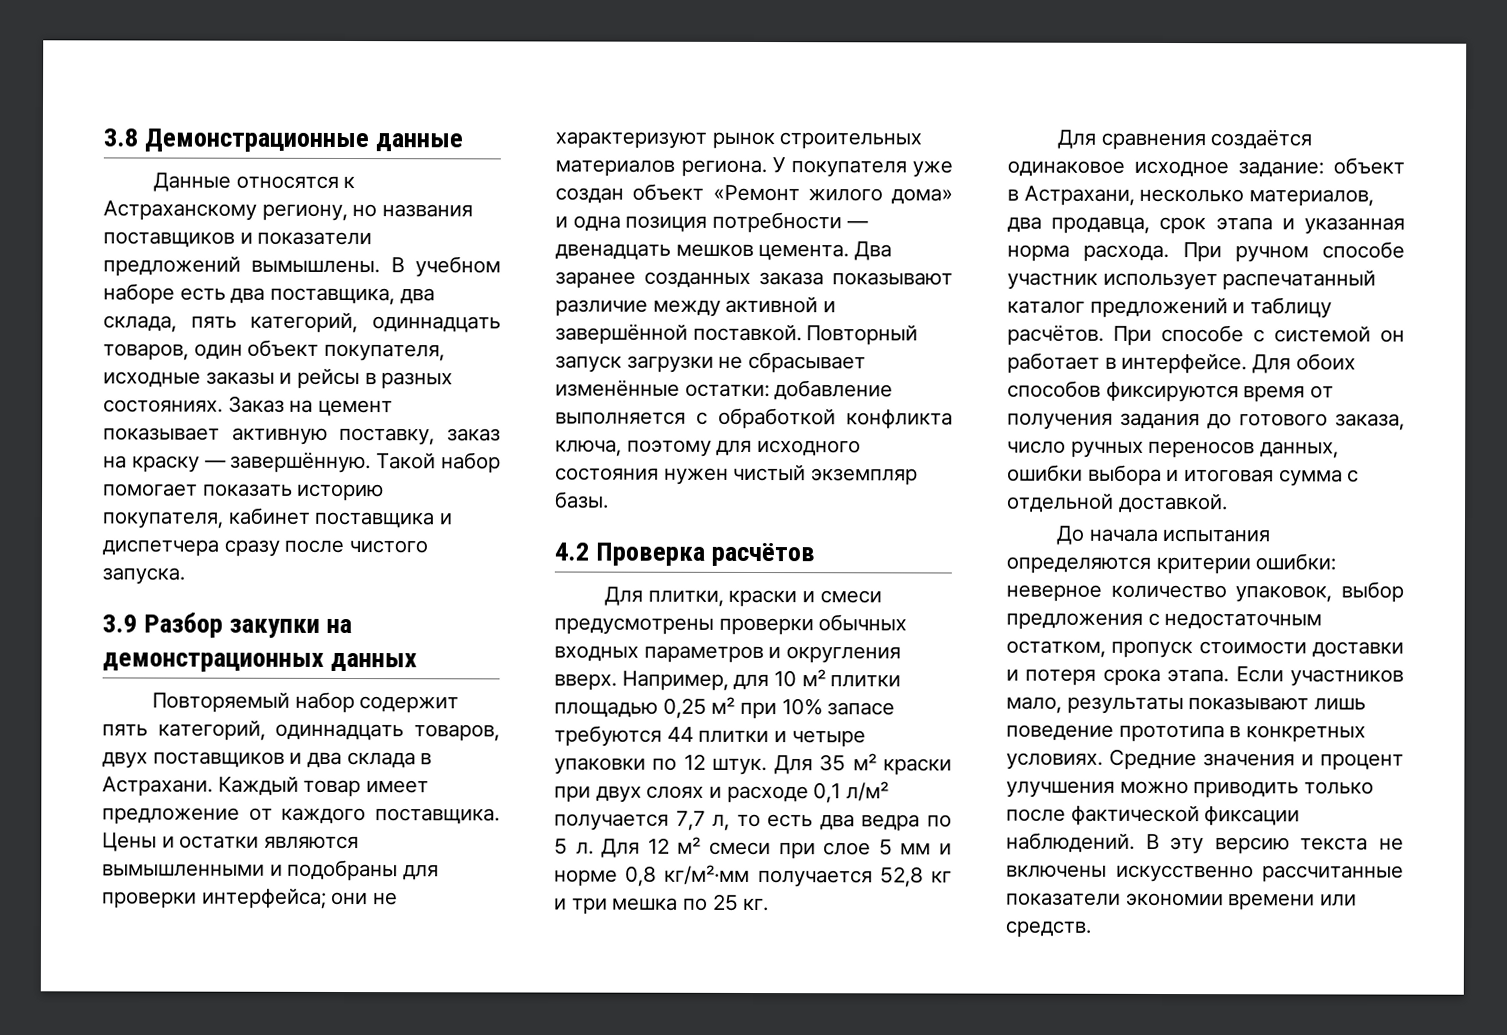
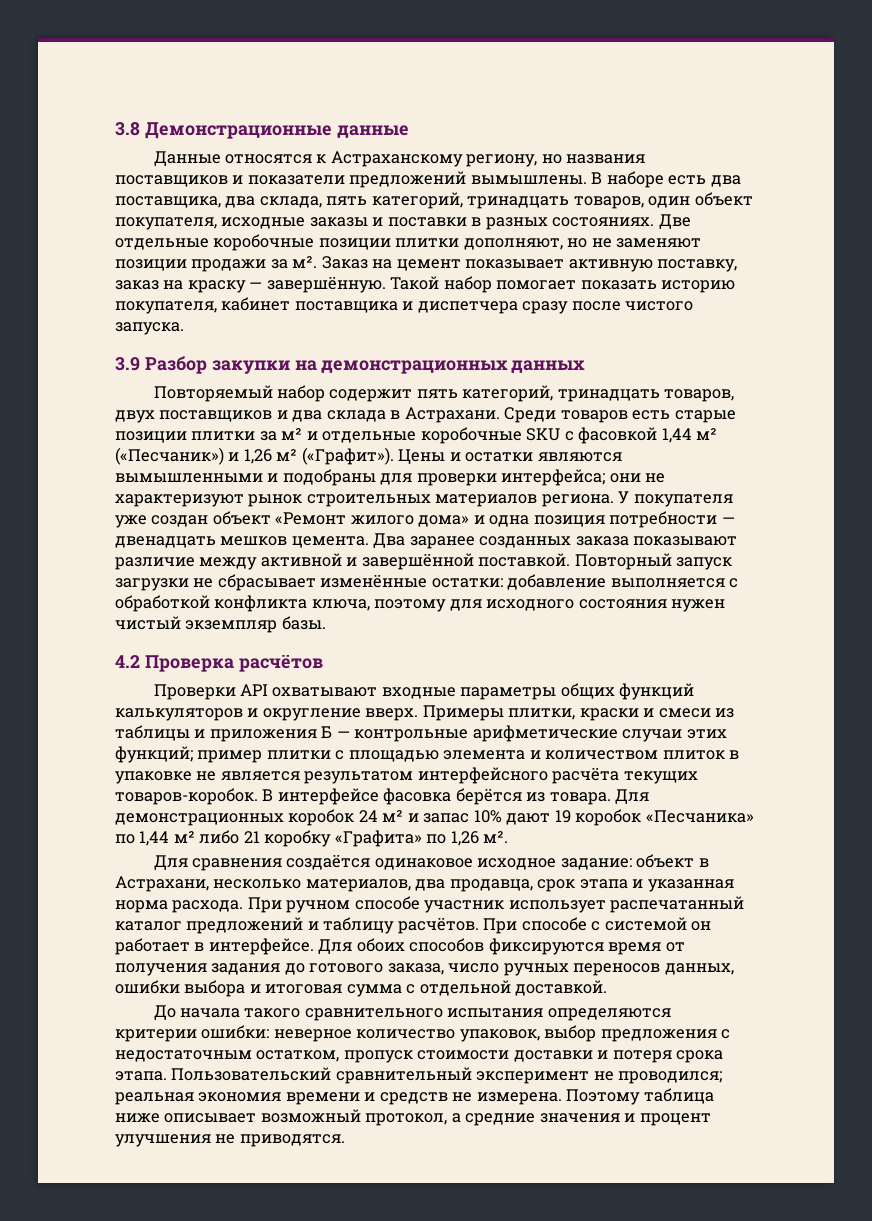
[415,256,501,278] учебном -> (603, 178) none
[372,316,501,333] одиннадцать -> [467,196,570,209] тринадцать
[297,368,361,390] рейсы -> [387,217,467,227] поставки
(223, 406) none -> [658,214,691,229] [115,234,702,251] [115,256,318,272] Две отдельные коробочные позиции плитки дополняют, но не заменяют позиции продажи за м².
[275,723,405,741] одиннадцать -> [557,389,660,402] тринадцать
[217,776,430,798] [102,807,500,825] Каждый товар имеет предложение от каждого поставщика. -> [504,407,736,423] [115,427,718,444] [115,447,394,465] Среди товаров есть старые позиции плитки за м² и отдельные коробочные SKU с фасовкой 1,44 м² («Песчаник») и 1,26 м² («Графит»).
[604,586,882,608] [554,614,908,636] [554,645,902,664] [554,669,902,691] [554,696,896,720] [554,725,866,748] [554,753,952,776] [554,781,890,804] [554,810,952,832] [554,836,952,860] [554,864,952,888] [554,893,770,915] Для плитки, краски и смеси предусмотрены проверки обычных входных параметров и округления вверх. Например, для 10 м² плитки площадью 0,25 м² при 10% запасе требуются 44 плитки и четыре упаковки по 12 штук. Для 35 м² краски при двух слоях и расходе 0,1 л/м² получается 7,7 л, то есть два ведра по 5 л. Для 12 м² смеси при слое 5 мм и норме 0,8 кг/м²·мм получается 52,8 кг и три мешка по 25 кг. -> [153,683,695,700] [115,705,735,721] [115,725,727,742] [115,746,740,763] [115,767,698,784] [115,788,650,805] [115,809,754,826] [115,830,509,847] Проверки API охватывают входные параметры общих функций калькуляторов и округление вверх. Примеры плитки, краски и смеси из таблицы и приложения Б — контрольные арифметические случаи этих функций; пример плитки с площадью элемента и количеством плиток в упаковке не является результатом интерфейсного расчёта текущих товаров-коробок. В интерфейсе фасовка берётся из товара. Для демонстрационных коробок 24 м² и запас 10% дают 19 коробок «Песчаника» по 1,44 м² либо 21 коробку «Графита» по 1,26 м².
(1158, 535) none -> [244,1008,443,1021] такого сравнительного
[1235,666,1404,687] [1006,696,1367,715] [1006,724,1367,743] [1006,748,1404,771] [1006,780,1375,799] [1006,805,1301,826] [1006,832,1404,855] [1006,864,1404,883] [1006,892,1358,911] [1005,920,1092,938] Если участников мало, результаты показывают лишь поведение прототипа в конкретных условиях. Средние значения и процент улучшения можно приводить только после фактической фиксации наблюдений. В эту версию текста не включены искусственно рассчитанные показатели экономии времени или средств. -> [171,1067,723,1084] [115,1088,714,1105] [115,1109,711,1126] [115,1134,345,1147] Пользовательский сравнительный эксперимент не проводился; реальная экономия времени и средств не измерена. Поэтому таблица ниже описывает возможный протокол, а средние значения и процент улучшения не приводятся.

